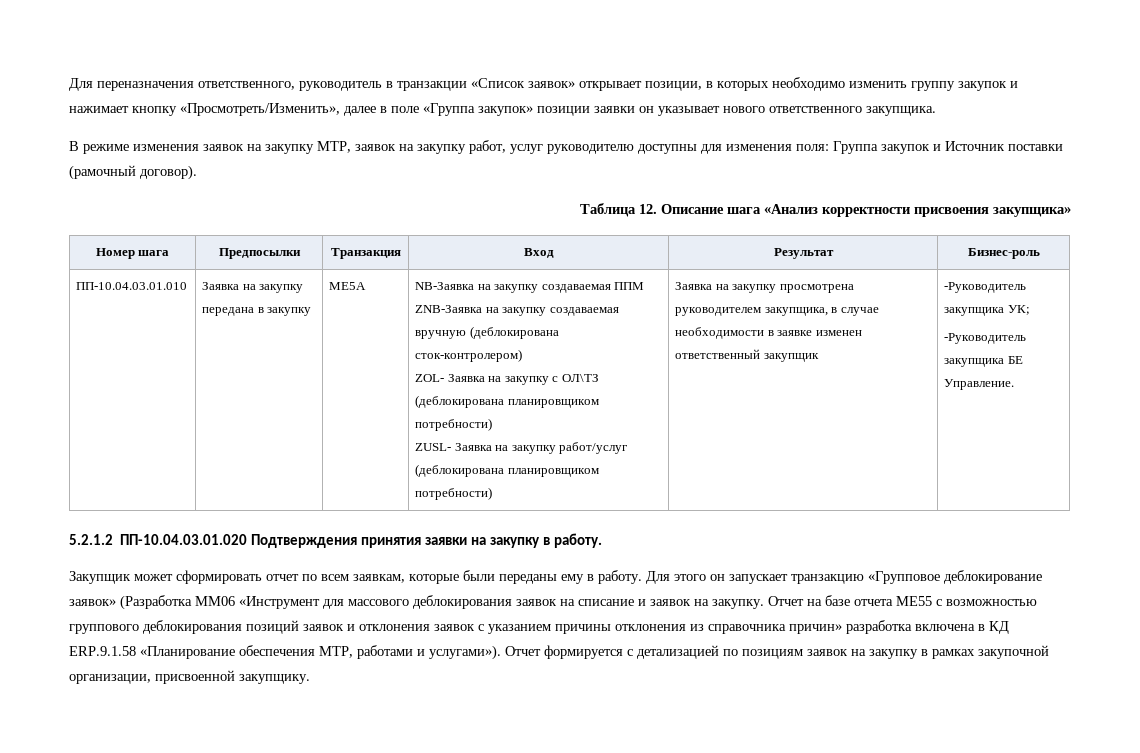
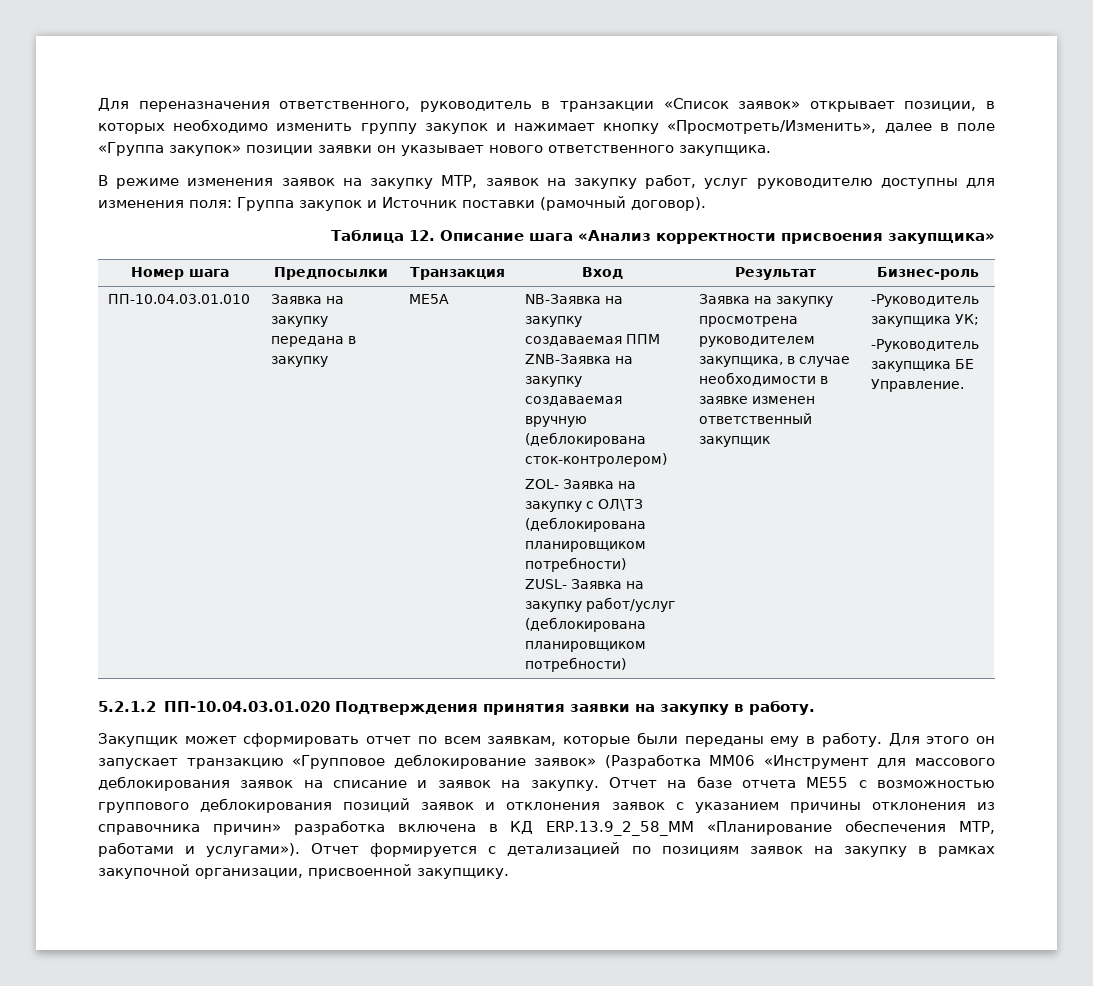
[69,646,136,656] ERP.9.1.58 -> [546,821,695,836] ERP.13.9_2_58_MM

